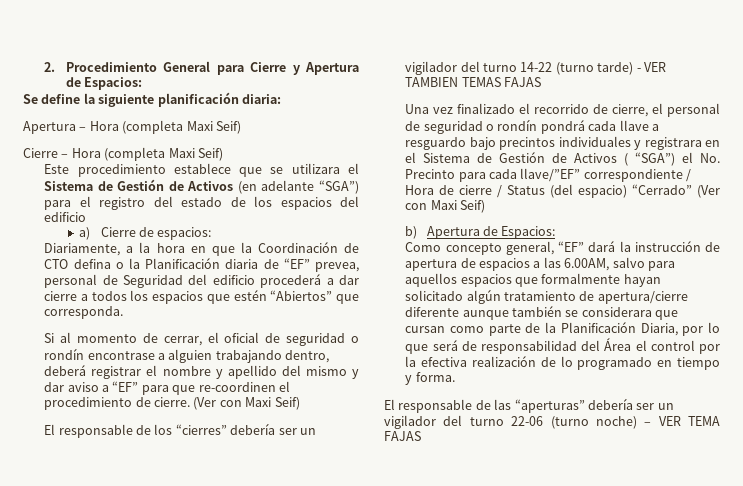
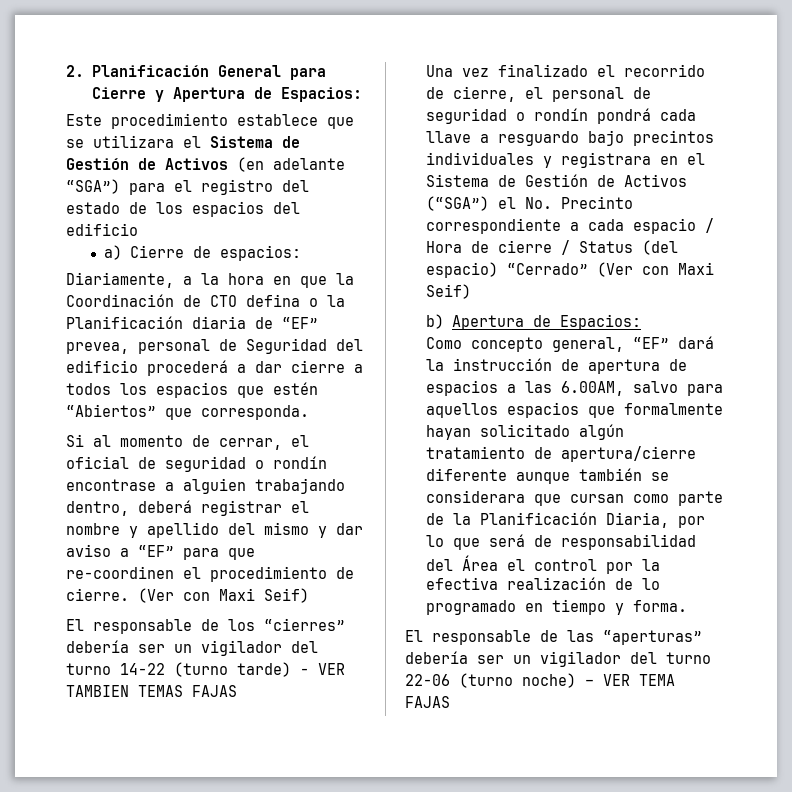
[65,62,157,72] Procedimiento -> [91,65,209,77] Planificación
[23,92,281,107] [23,120,241,134] [23,147,223,161] // Se define la siguiente planificación diaria: // Apertura – Hora (completa Maxi Seif) // Cierre – Hora (completa Maxi Seif) -> (362, 94) none
[624,152,676,166] ( “SGA”) -> [426,196,490,211] (“SGA”)
[458,168,683,182] para cada llave/”EF” correspondiente -> [426,218,697,234] correspondiente a cada espacio

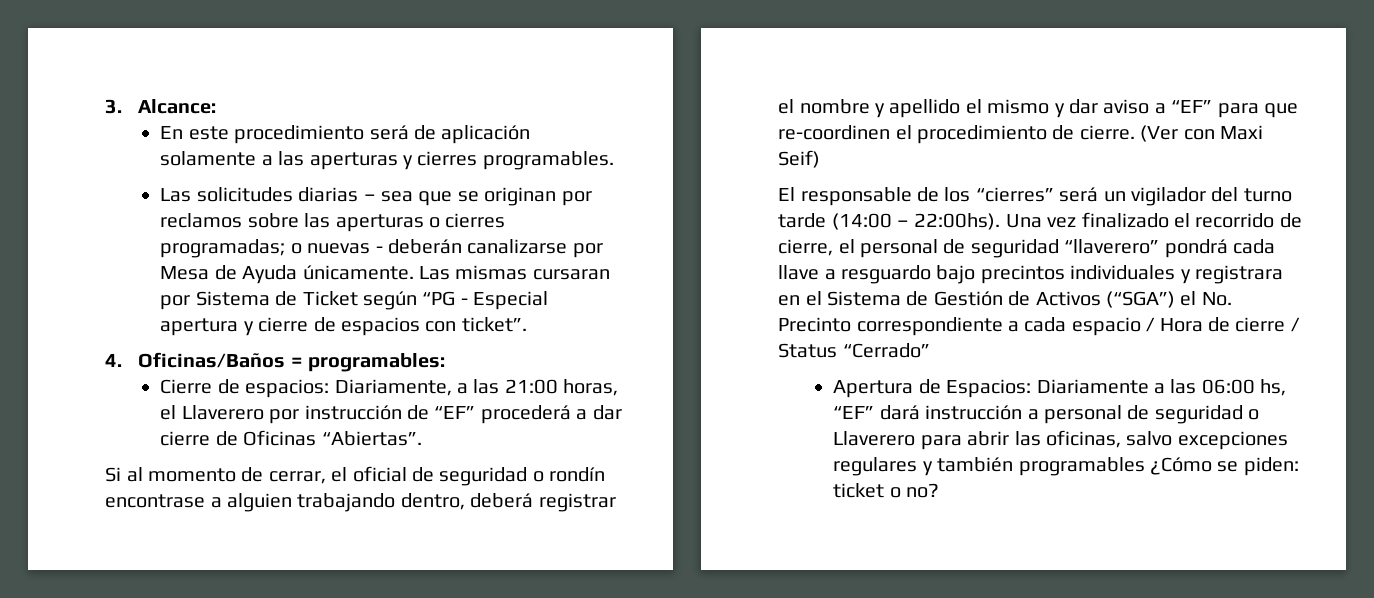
[66,65,326,80] [91,87,362,102] [66,113,355,129] [66,135,301,148] [66,157,346,172] [66,179,310,195] [66,201,301,217] [66,223,139,236] [104,245,123,260] 2. Planificación General para Cierre y Apertura de Espacios: // Este procedimiento establece que se utilizara el Sistema de Gestión de Activos (en adelante “SGA”) para el registro del estado de los espacios del edificio // a) -> [105,99,217,114] [160,125,531,144] [160,151,614,170] [160,187,592,206] [160,213,506,232] [160,239,603,258] [160,265,610,284] [160,291,549,310] [160,317,527,336] [105,352,446,372] 3. Alcance: // En este procedimiento será de aplicación solamente a las aperturas y cierres programables. // Las solicitudes diarias – sea que se originan por reclamos sobre las aperturas o cierres programadas; o nuevas - deberán canalizarse por Mesa de Ayuda únicamente. Las mismas cursaran por Sistema de Ticket según “PG - Especial apertura y cierre de espacios con ticket”. // 4. Oficinas/Baños = programables: //
(301, 253) // -> (330, 388) none
[201,273,355,288] [66,294,346,307] [66,316,319,329] [66,338,364,354] [66,360,364,376] [66,382,319,398] [66,404,310,420] la hora en que la Coordinación de CTO defina o la Planificación diaria de “EF” prevea, personal de Seguridad del edificio procederá a dar cierre a todos los espacios que estén “Abiertos” que corresponda. -> [473,379,619,396] [160,405,622,424] [160,430,422,446] las 21:00 horas, el Llaverero por instrucción de “EF” procederá a dar cierre de Oficinas “Abiertas”.
[228,523,256,535] del -> [965,99,982,114] el
[66,640,319,656] [66,662,346,677] [66,685,238,697] debería ser un vigilador del turno 14-22 (turno tarde) - VER TAMBIEN TEMAS FAJAS // -> [1059,187,1292,206] [778,213,1001,230] será un vigilador del turno tarde (14:00 – 22:00hs).
[516,108,589,121] o rondín -> [1064,239,1160,254] “llaverero”
[642,240,679,255] [426,262,499,278] (del espacio) -> (838, 350) none
[597,262,715,277] [426,284,472,299] [426,314,641,330] [426,336,715,352] [426,358,688,374] [426,380,724,396] [426,402,724,418] [426,424,625,440] [426,446,697,462] [426,468,670,484] [426,490,724,506] [426,512,706,528] [426,534,697,550] [426,555,661,574] [426,577,661,590] [426,599,688,615] [405,630,702,645] [405,651,711,667] [405,673,675,688] [405,696,450,708] (Ver con Maxi Seif) // b) Apertura de Espacios: // Como concepto general, “EF” dará la instrucción de apertura de espacios a las 6.00AM, salvo para aquellos espacios que formalmente hayan solicitado algún tratamiento de apertura/cierre diferente aunque también se considerara que cursan como parte de la Planificación Diaria, por lo que será de responsabilidad del Área el control por la efectiva realización de lo programado en tiempo y forma. // El responsable de las “aperturas” debería ser un vigilador del turno 22-06 (turno noche) – VER TEMA FAJAS -> [833,379,1287,398] [833,405,1260,424] [833,430,1288,450] [833,457,1299,476] [833,483,940,498] // Apertura de Espacios: Diariamente a las 06:00 hs, “EF” dará instrucción a personal de seguridad o Llaverero para abrir las oficinas, salvo excepciones regulares y también programables ¿Cómo se piden: ticket o no?

